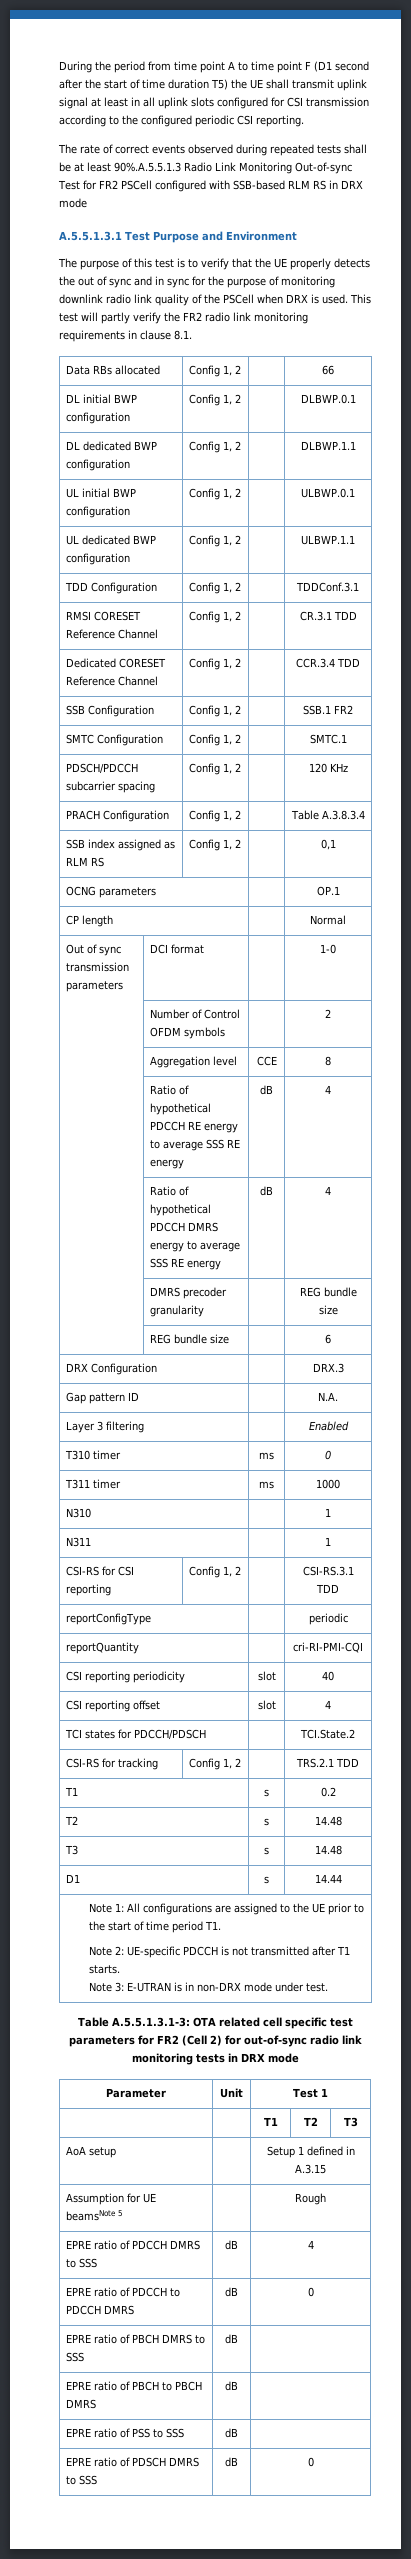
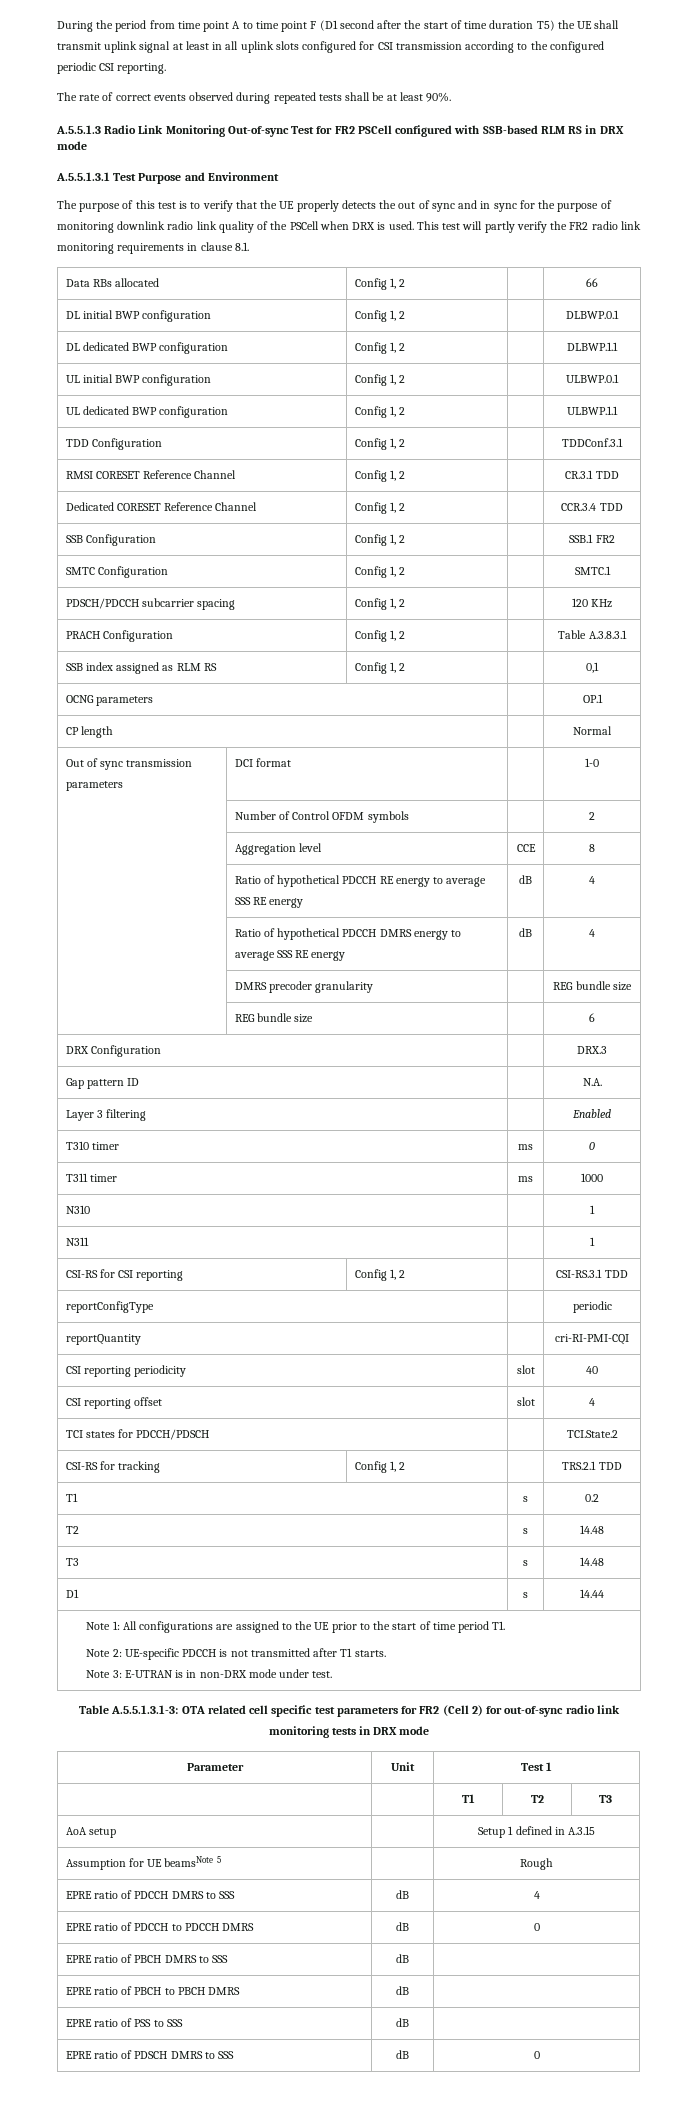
[114,162,181,172] 90%.A.5.5.1.3 -> [426,92,452,102] [56,125,101,134] 90%. // A.5.5.1.3
[321,810,365,820] A.3.8.3.4 -> [588,630,627,639] A.3.8.3.1

